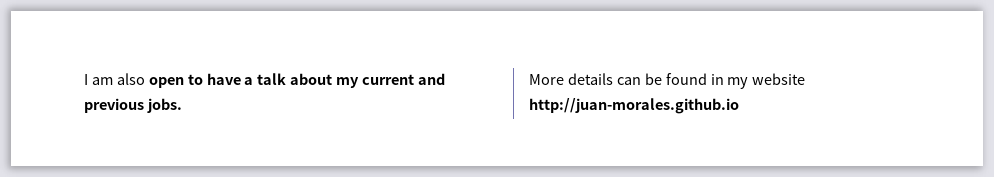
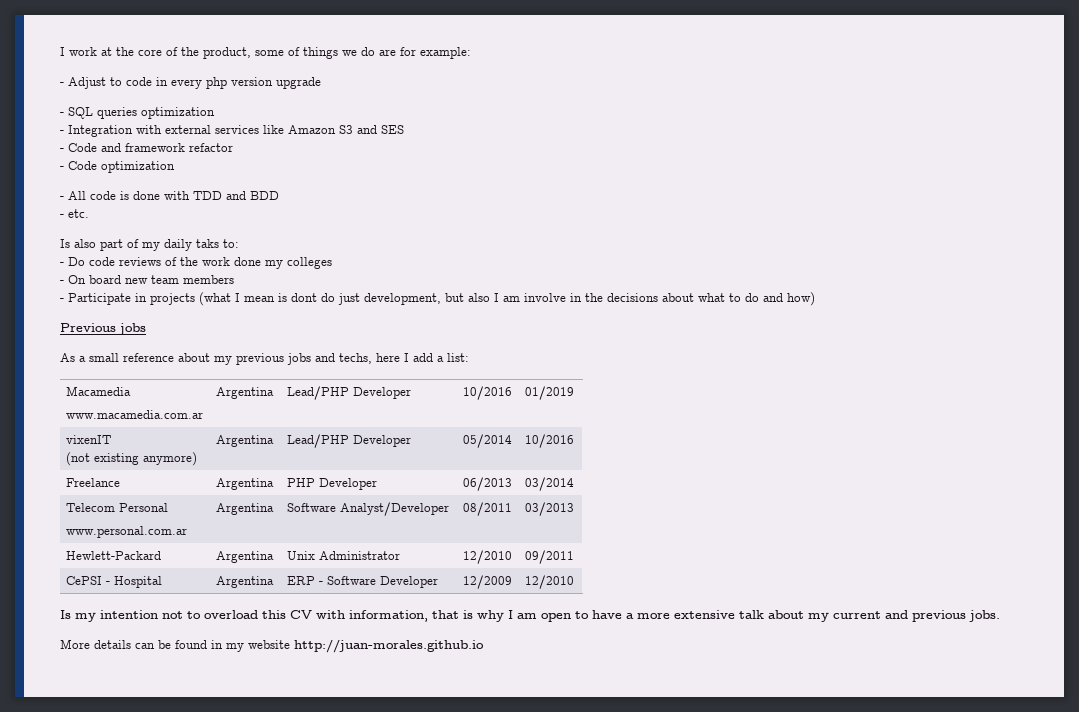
[84,73,145,85] I am also -> [60,47,471,59] [60,77,321,89] [60,107,215,119] [60,125,404,137] [60,143,233,152] [60,161,175,173] [60,191,279,200] [60,209,89,218] [60,239,239,251] [60,257,332,269] [60,275,234,284] [60,292,815,306] [60,323,146,335] [60,353,469,365] [66,386,132,396] [66,410,204,419] [216,387,275,399] [287,386,412,400] [463,386,513,400] [525,386,575,400] [66,435,112,444] [66,452,198,466] [216,435,275,447] [287,434,412,448] [463,434,513,448] [525,434,575,448] [66,478,121,487] [216,478,275,490] [287,478,378,490] [463,477,513,491] [525,477,575,491] [66,503,169,512] [66,526,188,538] [216,503,275,515] [287,502,450,516] [463,502,513,516] [525,502,575,516] [66,551,162,560] [216,551,275,563] [287,551,401,560] [463,550,513,564] [525,550,575,564] [66,576,163,588] [216,576,275,588] [287,576,439,588] [463,575,513,589] [525,575,575,589] [60,610,537,622] I work at the core of the product, some of things we do are for example: // - Adjust to code in every php version upgrade // - SQL queries optimization // - Integration with external services like Amazon S3 and SES // - Code and framework refactor // - Code optimization // - All code is done with TDD and BDD // - etc. // Is also part of my daily taks to: // - Do code reviews of the work done my colleges // - On board new team members // - Participate in projects (what I mean is dont do just development, but also I am involve in the decisions about what to do and how) // Previous jobs // As a small reference about my previous jobs and techs, here I add a list: // Macamedia // www.macamedia.com.ar | Argentina | Lead/PHP Developer | 10/2016 | 01/2019 // vixenIT // (not existing anymore) | Argentina | Lead/PHP Developer | 05/2014 | 10/2016 // Freelance | Argentina | PHP Developer | 06/2013 | 03/2014 // Telecom Personal // www.personal.com.ar | Argentina | Software Analyst/Developer | 08/2011 | 03/2013 // Hewlett-Packard | Argentina | Unix Administrator | 12/2010 | 09/2011 // CePSI - Hospital | Argentina | ERP - Software Developer | 12/2009 | 12/2010 // Is my intention not to overload this CV with information, that is why I am
(254, 81) none -> [637,610,735,619] more extensive

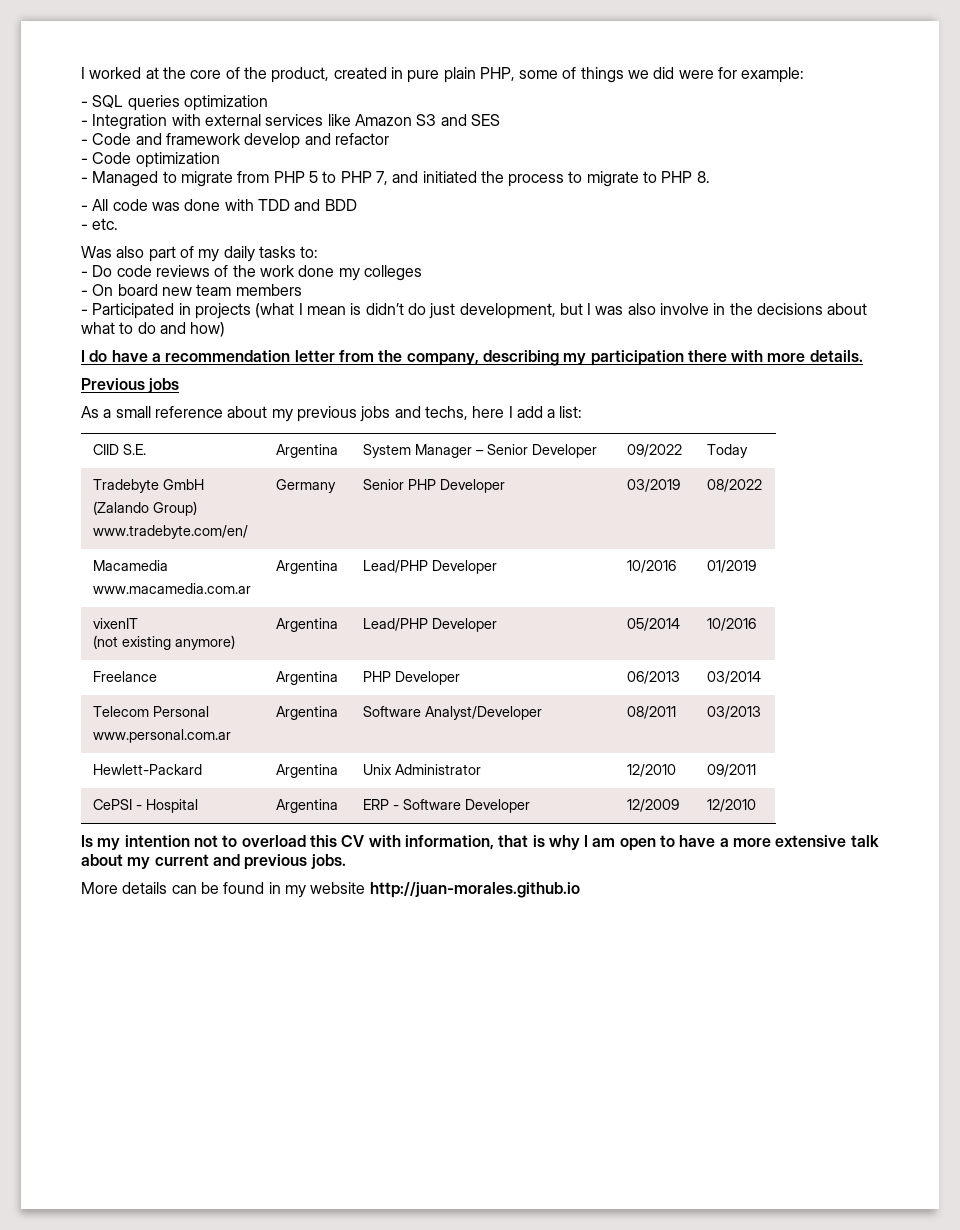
[60,47,97,56] I work -> [81,67,142,79] I worked
(251, 53) none -> [333,67,515,83] created in pure plain PHP,
[361,47,396,56] do are -> [653,67,714,79] did were
[60,77,321,89] // - Adjust to code in every php version upgrade -> (805, 75) none
(185, 147) none -> [244,133,331,149] develop and
(175, 167) none -> [81,171,710,187] // - Managed to migrate from PHP 5 to PHP 7, and initiated the process to migrate to PHP 8.
[120,191,129,200] is -> [151,202,180,211] was
[60,239,70,248] Is -> [81,246,112,258] Was
[196,239,219,248] taks -> [258,246,296,258] tasks
[68,293,131,305] Participate -> [92,303,175,319] Participated
[291,293,317,302] dont -> [365,303,404,315] didn’t
[468,293,520,302] also I am -> [587,303,656,315] I was also
(815, 299) none -> [81,350,863,366] // I do have a recommendation letter from the company, describing my participation there with more details.
(469, 357) none -> [93,444,147,455] [276,444,339,458] [363,444,598,458] [627,444,683,457] [707,444,749,458] [93,479,205,493] [93,501,198,516] [93,525,249,539] [276,479,337,493] [363,479,506,493] [627,479,681,492] [707,479,763,492] // CIID S.E. | Argentina | System Manager – Senior Developer | 09/2022 | Today // Tradebyte GmbH // (Zalando Group) // www.tradebyte.com/en/ | Germany | Senior PHP Developer | 03/2019 | 08/2022

